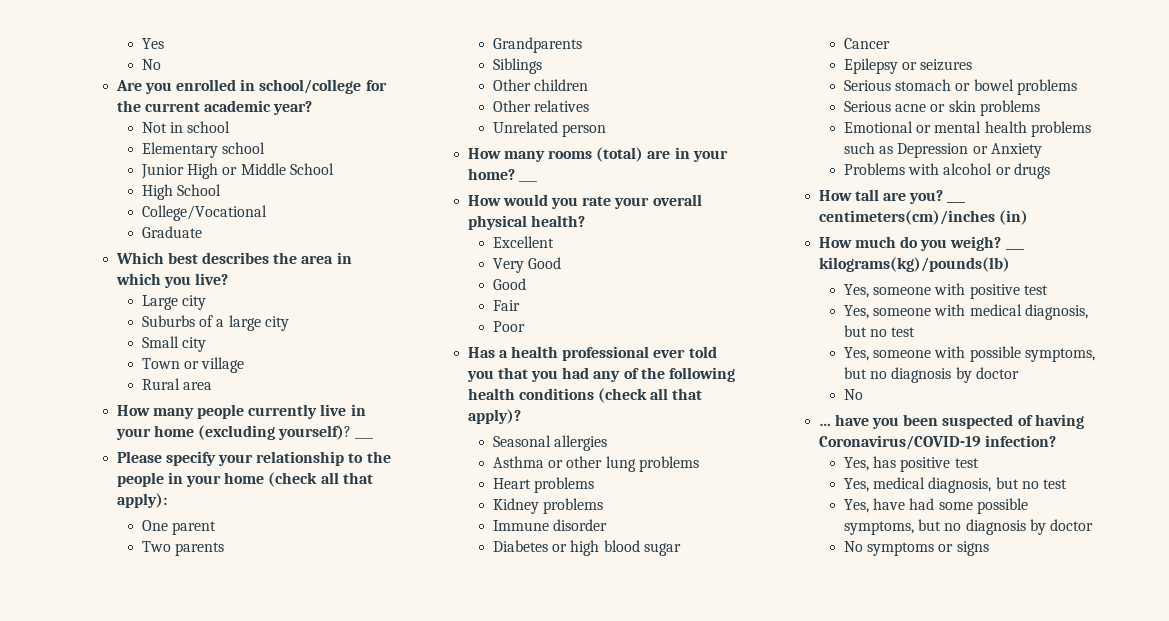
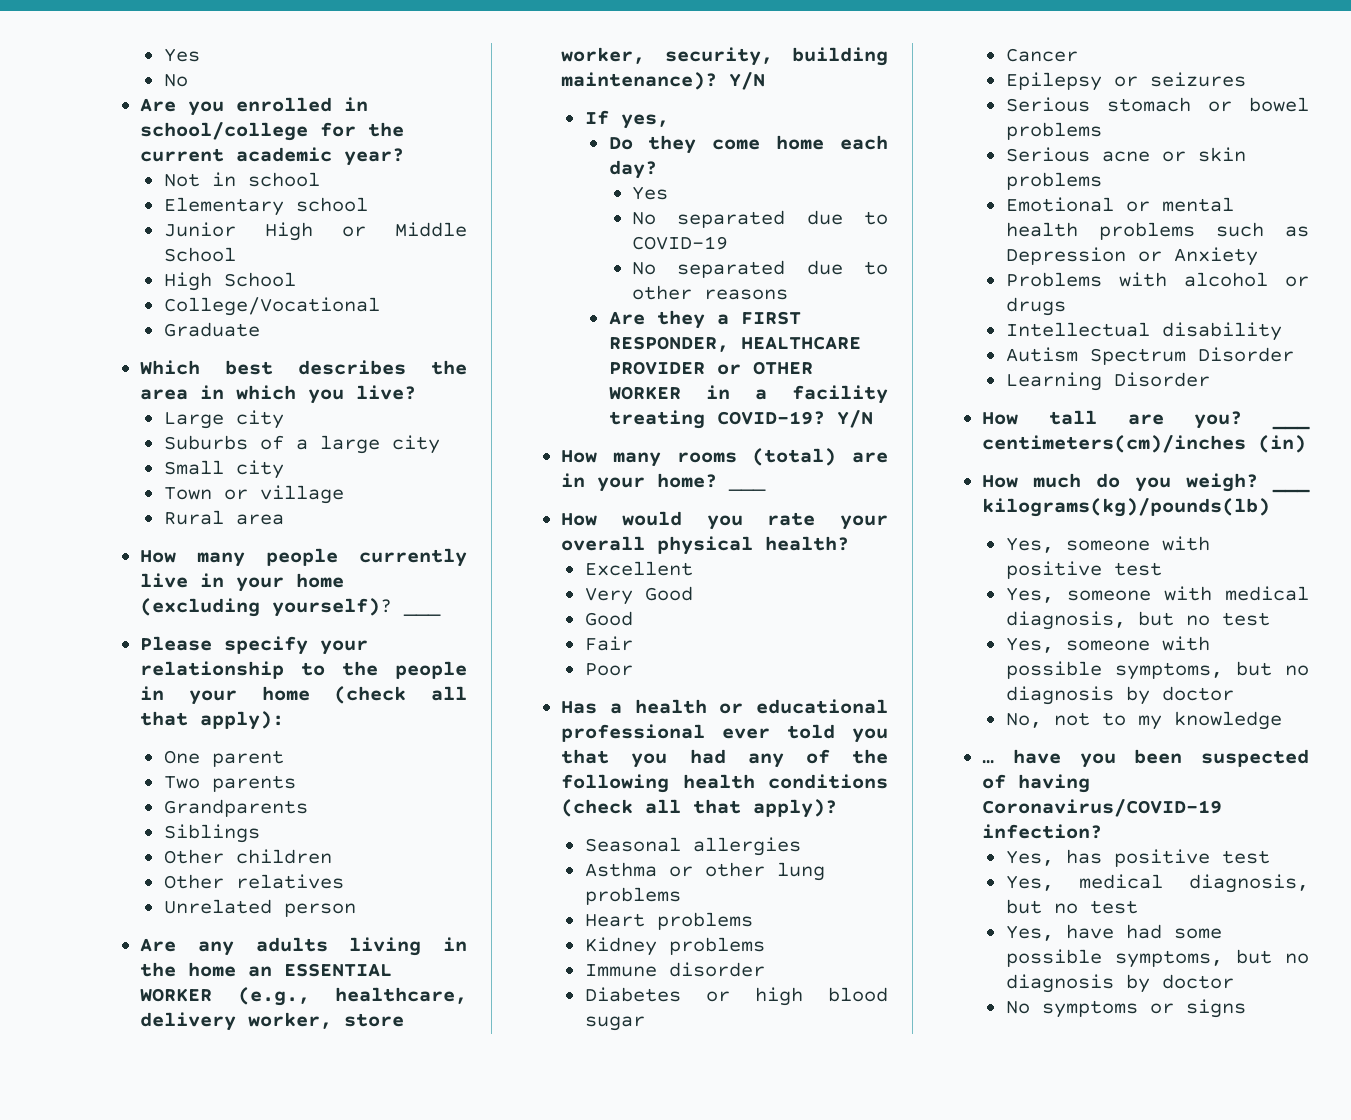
(607, 130) none -> [140,937,467,956] [140,962,393,977] [140,987,467,1006] [140,1012,405,1031] [561,47,888,66] [561,72,766,90] [584,110,669,129] [608,135,888,154] [608,160,657,179] [632,186,669,200] [632,210,888,228] [632,236,729,250] [632,260,888,278] [632,285,789,300] [608,310,801,329] [608,336,861,352] [608,361,813,375] [608,385,888,404] [608,410,873,429] // Are any adults living in the home an ESSENTIAL WORKER (e.g., healthcare, delivery worker, store worker, security, building maintenance)? Y/N // If yes, // Do they come home each day? // Yes // No separated due to COVID-19 // No separated due to other reasons // Are they a FIRST RESPONDER, HEALTHCARE PROVIDER or OTHER WORKER in a facility treating COVID-19? Y/N
(558, 352) none -> [719,699,888,714] or educational
(1050, 171) none -> [1005,322,1282,341] [1005,347,1294,365] [1005,372,1210,391] // Intellectual disability // Autism Spectrum Disorder // Learning Disorder
[844,389,864,400] No -> [1005,711,1282,730] No, not to my knowledge

